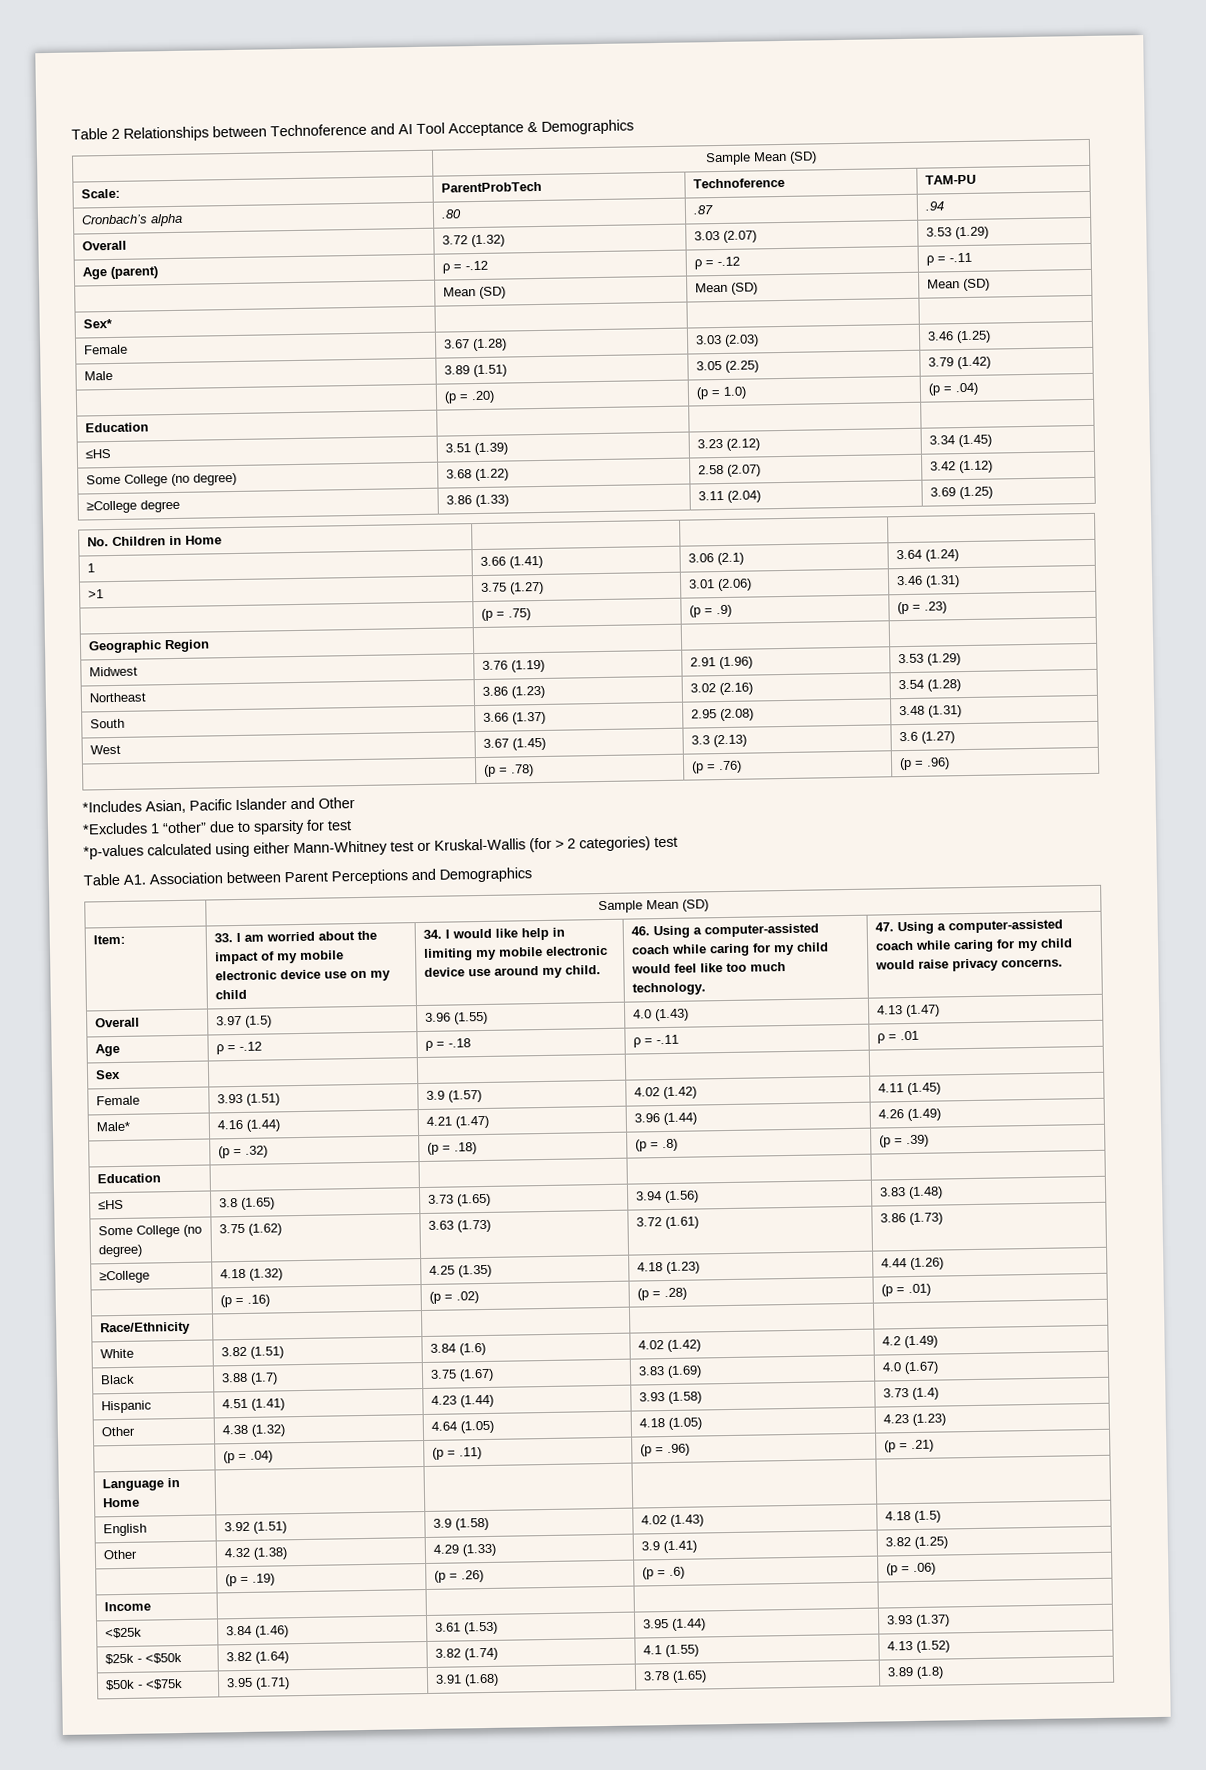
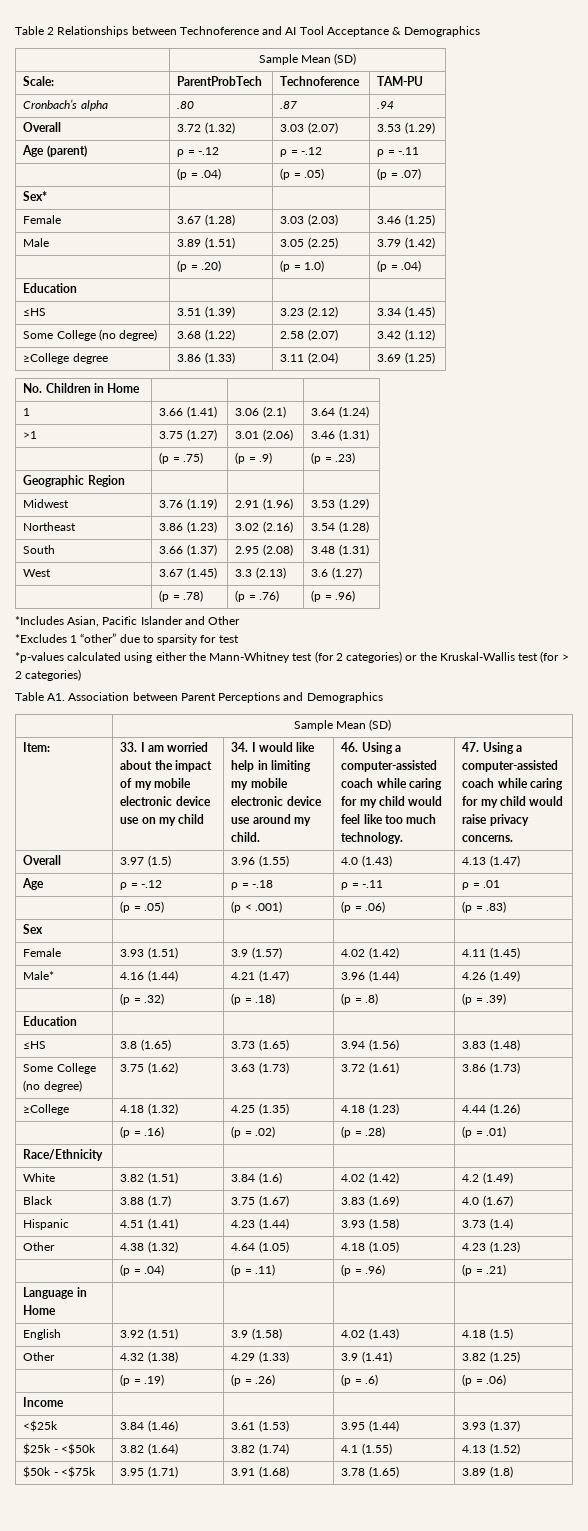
[443,286,507,299] [695,282,759,295] [927,278,991,292] Mean (SD) | Mean (SD) | Mean (SD) -> [177,168,221,180] [280,168,324,180] [377,168,421,180] (p = .04) | (p = .05) | (p = .07)
(290, 848) none -> [188,652,206,661] the
[417,838,526,852] or Kruskal-Wallis -> [314,651,539,663] (for 2 categories) or the Kruskal-Wallis test
[654,836,678,848] test -> (82, 675) none
(920, 1035) none -> [120,901,164,913] [231,901,282,913] [341,901,385,913] [462,901,506,913] // | (p = .05) | (p < .001) | (p = .06) | (p = .83)

